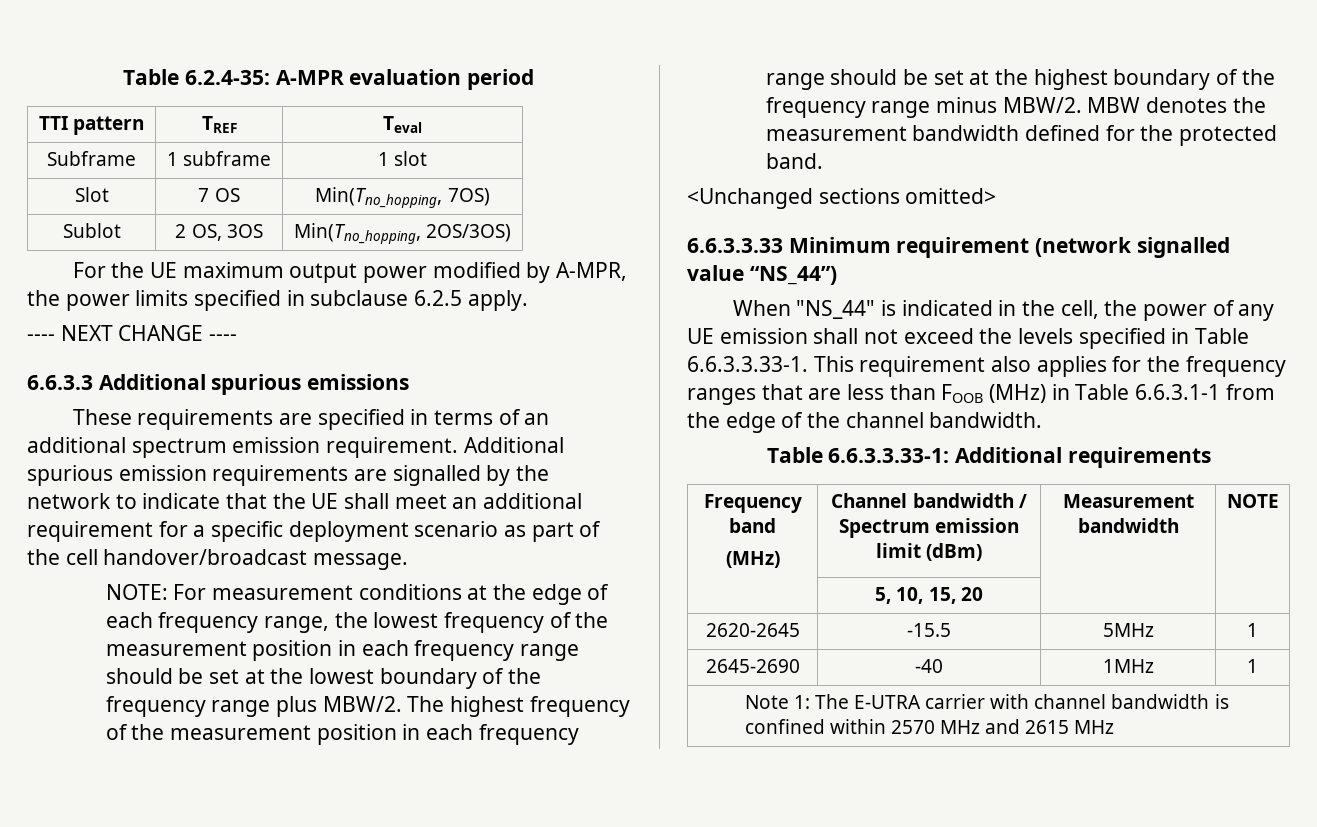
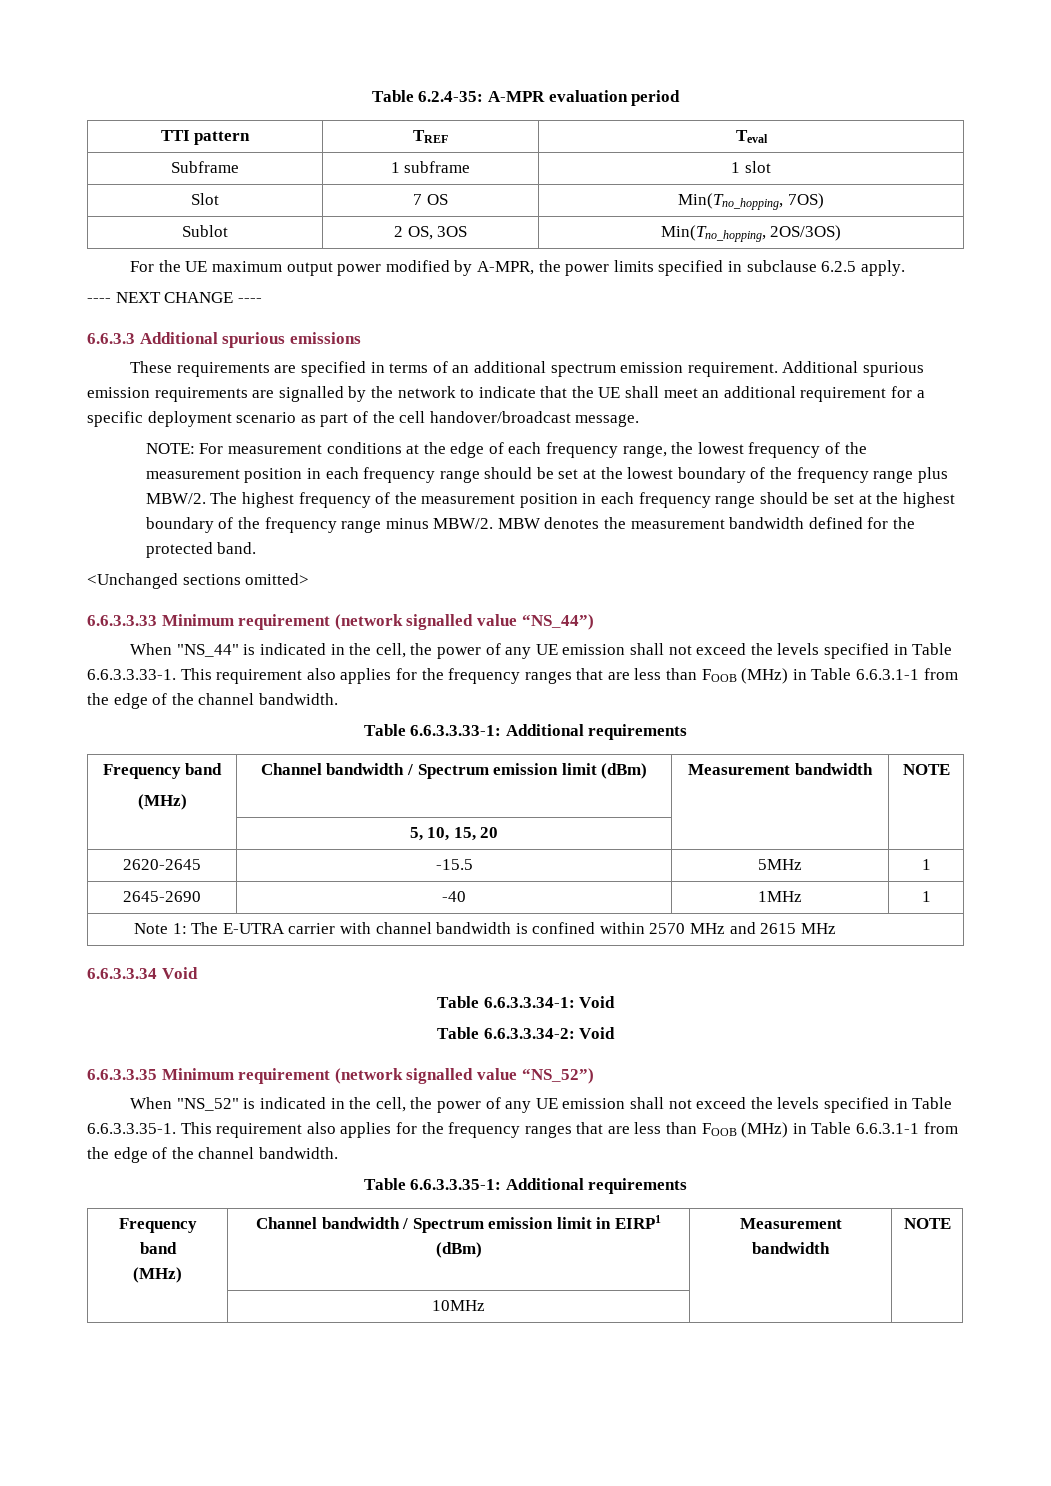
(1115, 727) none -> [87,967,198,979] [436,996,616,1008] [436,1027,616,1039] [87,1068,594,1084] [130,1097,953,1113] [87,1122,958,1138] [87,1147,338,1163] [363,1178,688,1194] [118,1218,197,1233] [139,1242,177,1254] [133,1267,182,1283] [255,1215,662,1233] [435,1242,482,1258] [739,1218,842,1229] [752,1242,830,1254] [903,1218,951,1229] [432,1300,485,1311] // 6.6.3.3.34 Void // Table 6.6.3.3.34-1: Void // Table 6.6.3.3.34-2: Void // 6.6.3.3.35 Minimum requirement (network signalled value “NS_52”) // When "NS_52" is indicated in the cell, the power of any UE emission shall not exceed the levels specified in Table 6.6.3.3.35-1. This requirement also applies for the frequency ranges that are less than FOOB (MHz) in Table 6.6.3.1-1 from the edge of the channel bandwidth. // Table 6.6.3.3.35-1: Additional requirements // Frequency band // (MHz) | Channel bandwidth / Spectrum emission limit in EIRP1 (dBm) | Measurement bandwidth | NOTE // | 10MHz | |

